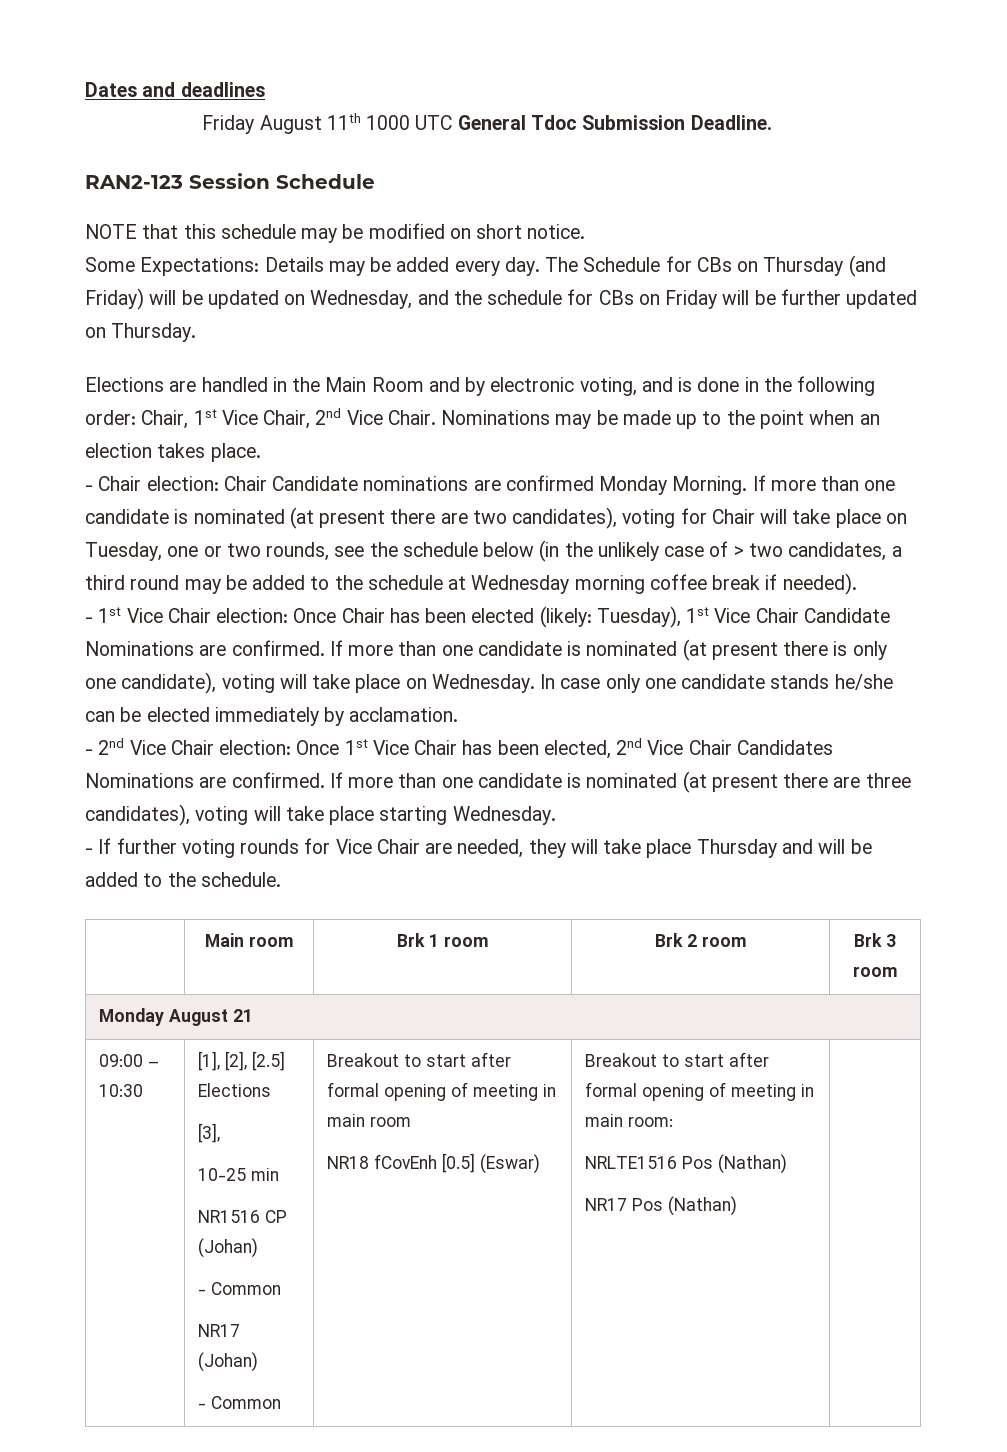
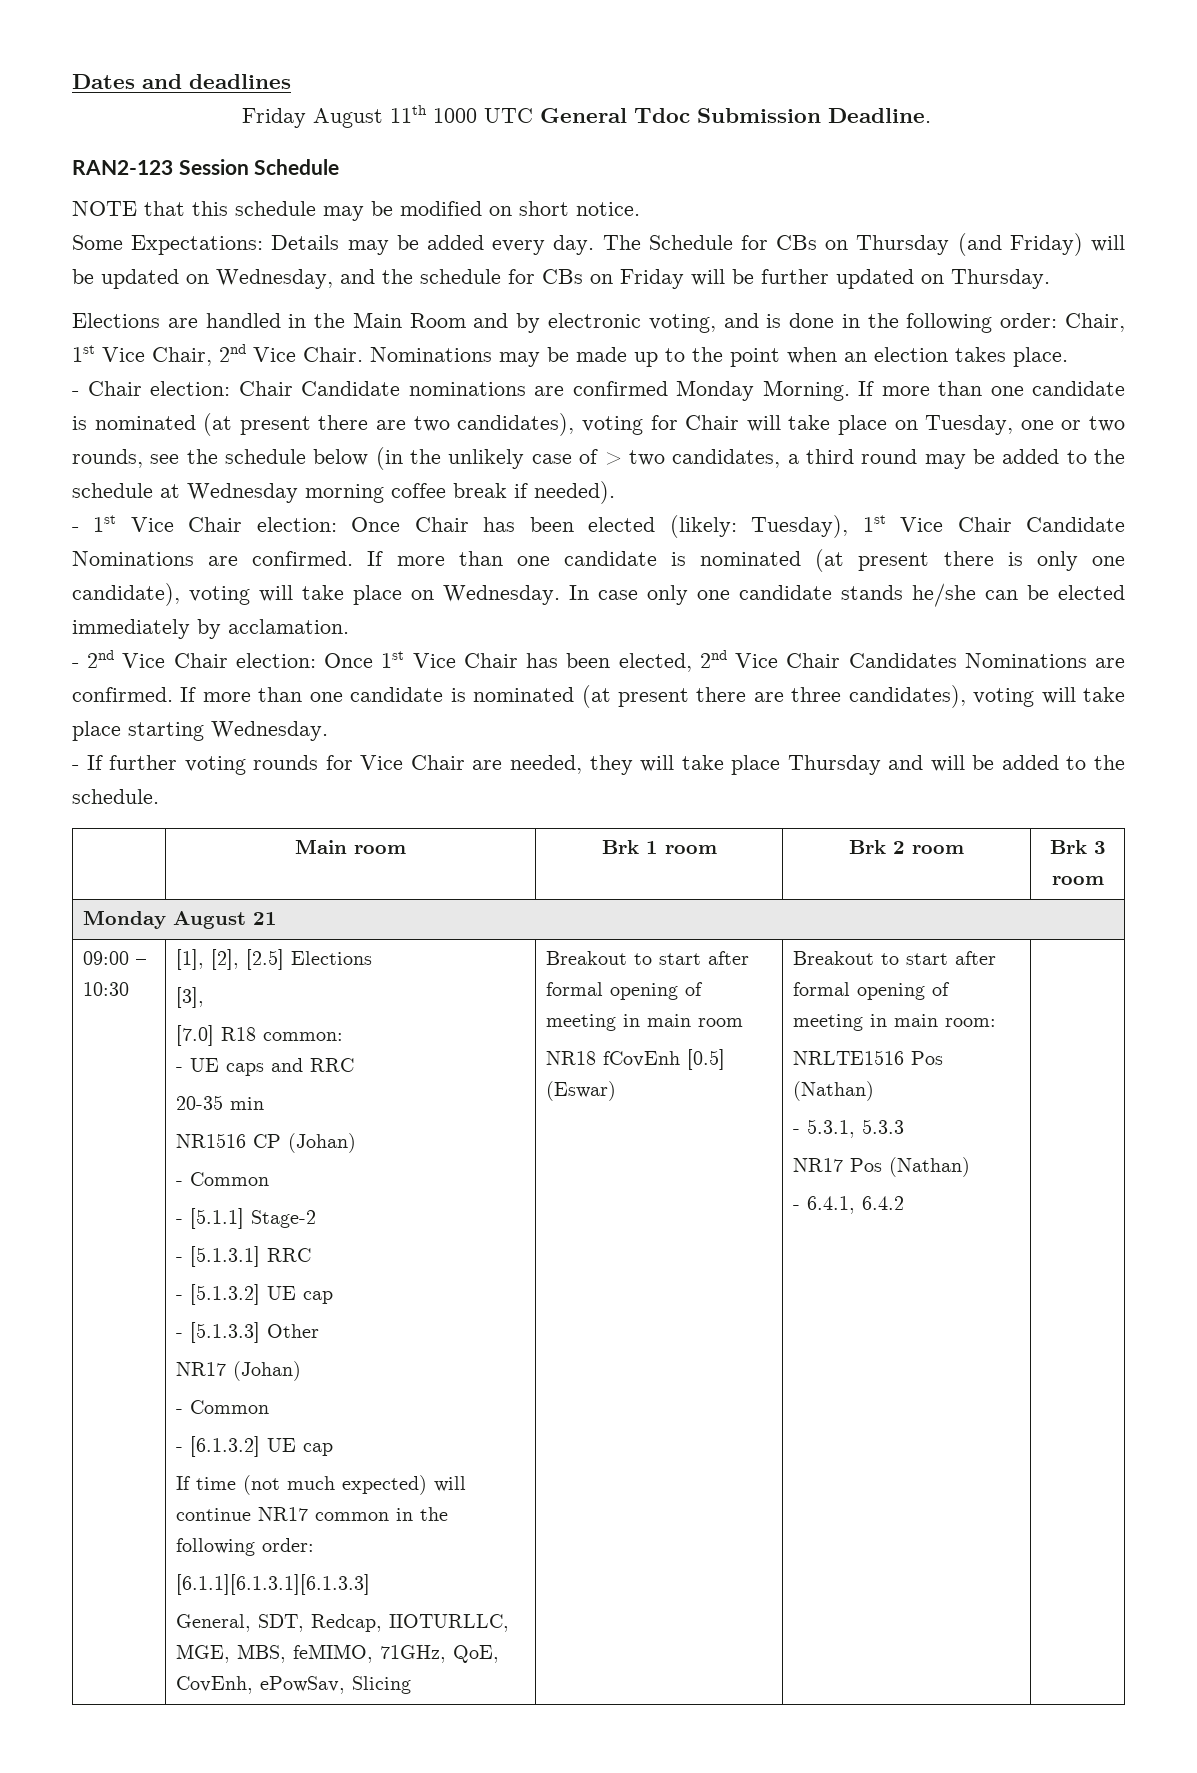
[198,1168,247,1181] 10-25 -> [175,1025,343,1046] [175,1058,354,1076] [175,1095,223,1110] [7.0] R18 common: // - UE caps and RRC // 20-35
[198,1324,241,1337] [198,1352,259,1372] [198,1396,282,1409] NR17 (Johan) // - Common -> [175,1208,316,1229] [175,1246,311,1267] [175,1284,333,1305] [175,1322,319,1343] [175,1361,301,1381] [175,1400,269,1414] [175,1436,333,1457] [175,1475,466,1495] [175,1507,448,1521] [175,1538,314,1556] [175,1574,370,1595] [175,1614,509,1632] [175,1644,499,1663] [175,1676,411,1694] - [5.1.1] Stage-2 // - [5.1.3.1] RRC // - [5.1.3.2] UE cap // - [5.1.3.3] Other // NR17 (Johan) // - Common // - [6.1.3.2] UE cap // If time (not much expected) will continue NR17 common in the following order: // [6.1.1][6.1.3.1][6.1.3.3] // General, SDT, Redcap, IIOTURLLC, MGE, MBS, feMIMO, 71GHz, QoE, CovEnh, ePowSav, Slicing
(788, 1164) none -> [792,1119,904,1138] // - 5.3.1, 5.3.3
(738, 1206) none -> [792,1196,904,1214] // - 6.4.1, 6.4.2

